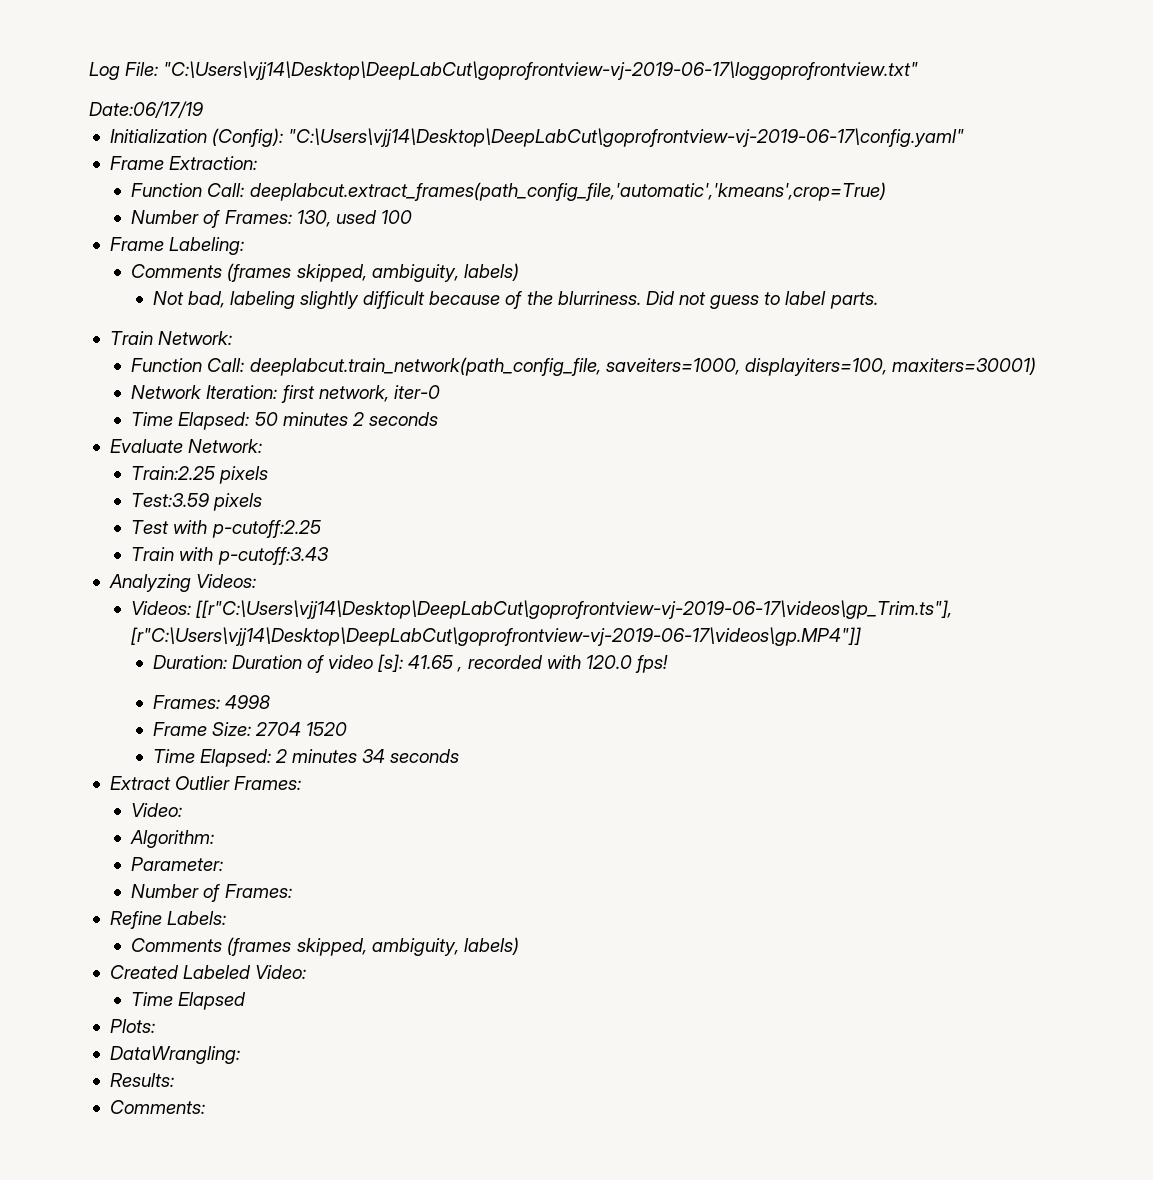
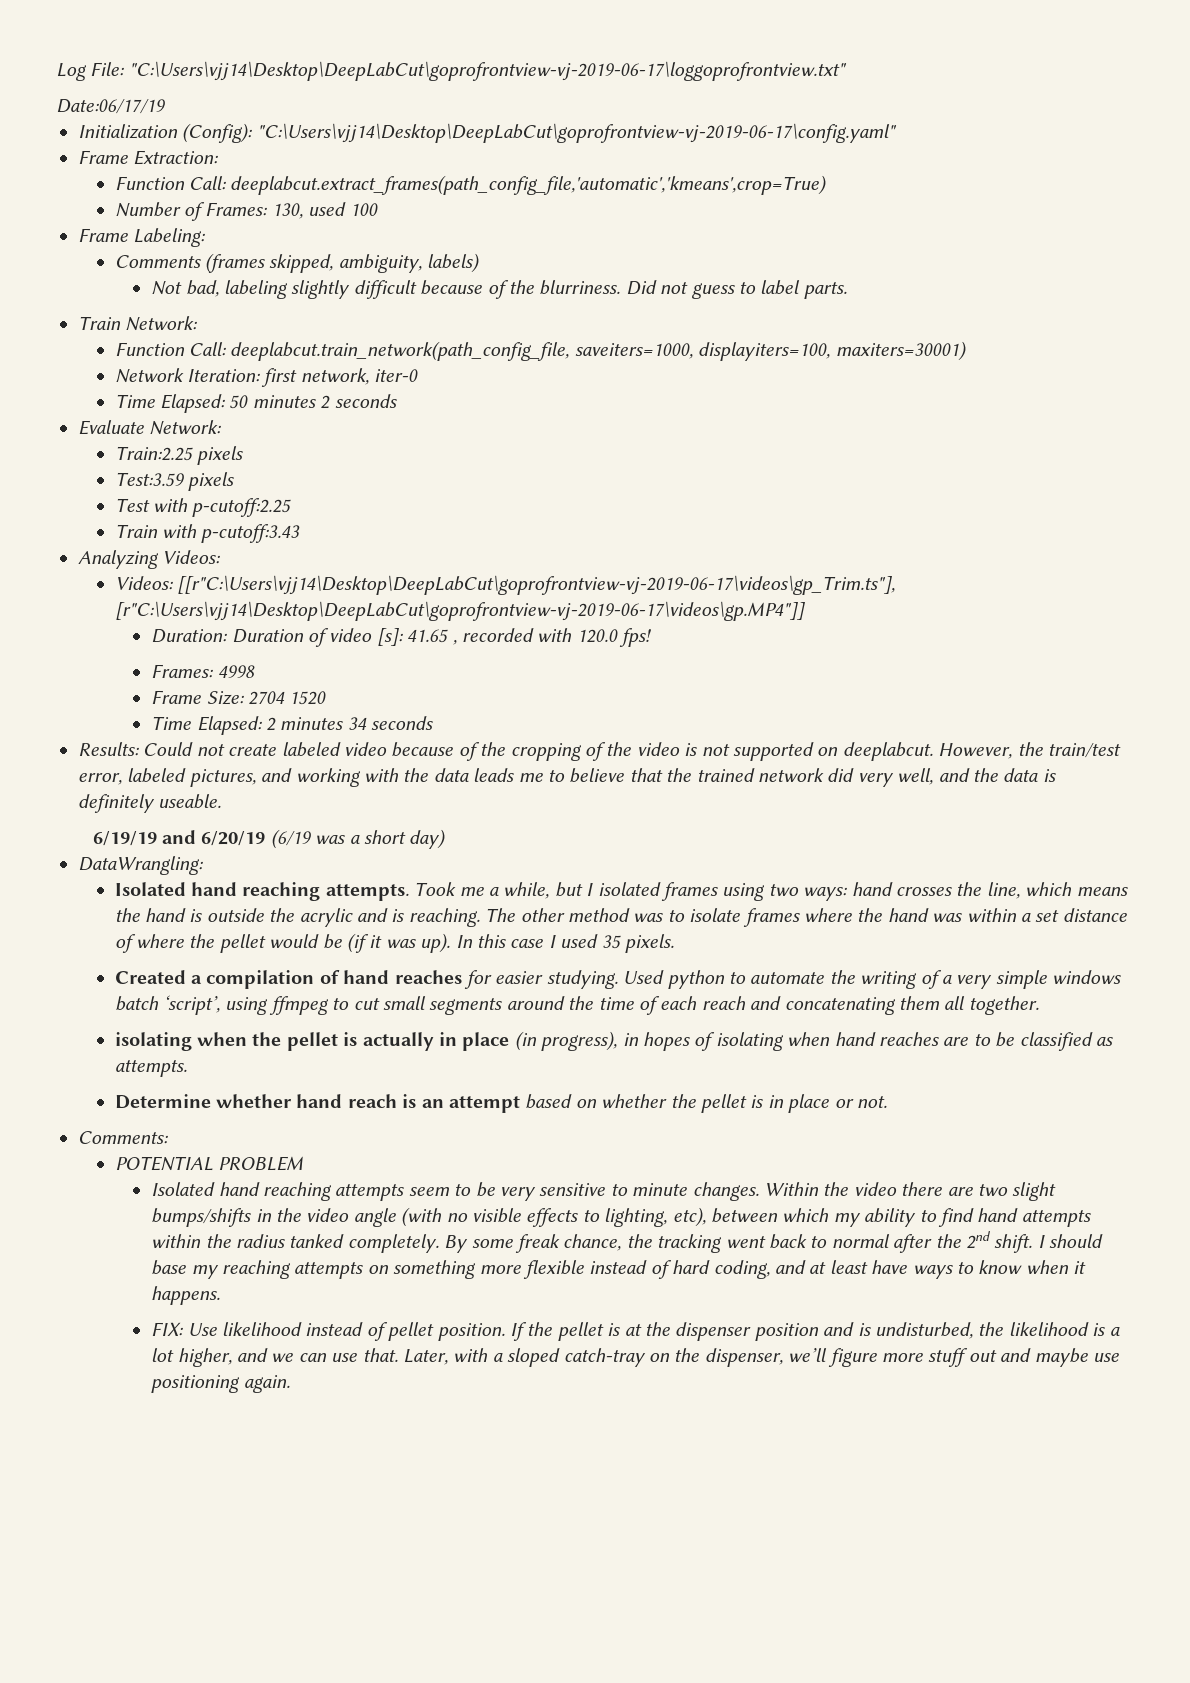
[109,776,302,790] [131,803,183,817] [130,830,215,848] [131,857,224,871] [131,884,292,902] [109,911,227,929] [131,937,519,956] [109,965,307,979] [131,992,247,1010] [109,1019,155,1033] [109,1046,240,1064] [109,1073,174,1087] [109,1100,205,1114] Extract Outlier Frames: // Video: // Algorithm: // Parameter: // Number of Frames: // Refine Labels: // Comments (frames skipped, ambiguity, labels) // Created Labeled Video: // Time Elapsed // Plots: // DataWrangling: // Results: // Comments: -> [78,742,1121,761] [78,768,1056,787] [78,794,222,813] [92,829,447,849] [78,856,203,875] [114,882,1128,901] [114,908,1127,927] [114,933,674,953] [114,970,1122,989] [114,995,1039,1015] [114,1031,1113,1051] [114,1060,187,1077] [114,1094,887,1113] [78,1131,168,1144] [114,1156,303,1171] [151,1182,1057,1201] [151,1207,1091,1227] [151,1231,1104,1253] [151,1260,1087,1279] [151,1286,221,1305] [151,1322,1120,1341] [151,1347,1119,1367] [151,1375,290,1393] Results: Could not create labeled video because of the cropping of the video is not supported on deeplabcut. However, the train/test error, labeled pictures, and working with the data leads me to believe that the trained network did very well, and the data is definitely useable. // 6/19/19 and 6/20/19 (6/19 was a short day) // DataWrangling: // Isolated hand reaching attempts. Took me a while, but I isolated frames using two ways: hand crosses the line, which means the hand is outside the acrylic and is reaching. The other method was to isolate frames where the hand was within a set distance of where the pellet would be (if it was up). In this case I used 35 pixels. // Created a compilation of hand reaches for easier studying. Used python to automate the writing of a very simple windows batch ‘script’, using ffmpeg to cut small segments around the time of each reach and concatenating them all together. // isolating when the pellet is actually in place (in progress), in hopes of isolating when hand reaches are to be classified as attempts. // Determine whether hand reach is an attempt based on whether the pellet is in place or not. // Comments: // POTENTIAL PROBLEM // Isolated hand reaching attempts seem to be very sensitive to minute changes. Within the video there are two slight bumps/shifts in the video angle (with no visible effects to lighting, etc), between which my ability to find hand attempts within the radius tanked completely. By some freak chance, the tracking went back to normal after the 2nd shift. I should base my reaching attempts on something more flexible instead of hard coding, and at least have ways to know when it happens. // FIX: Use likelihood instead of pellet position. If the pellet is at the dispenser position and is undisturbed, the likelihood is a lot higher, and we can use that. Later, with a sloped catch-tray on the dispenser, we’ll figure more stuff out and maybe use positioning again.

